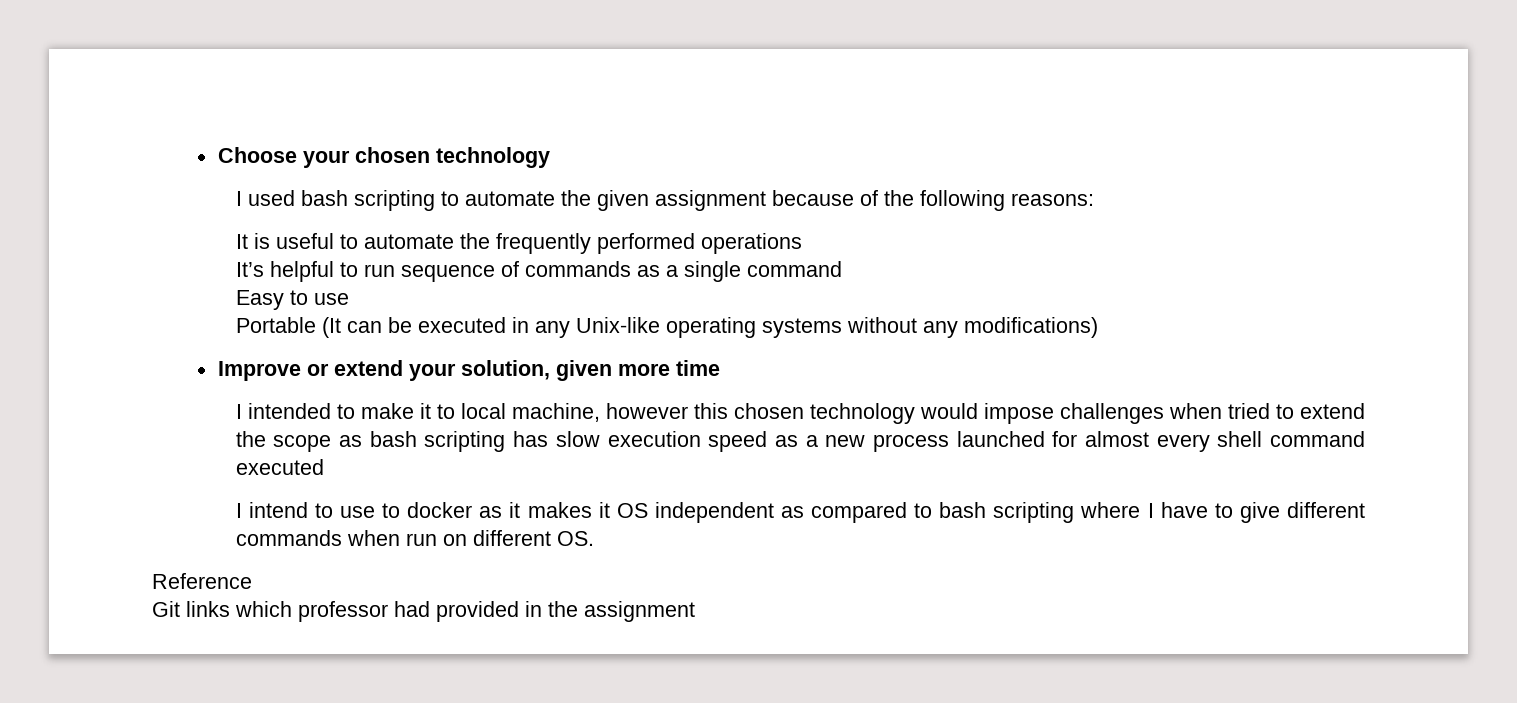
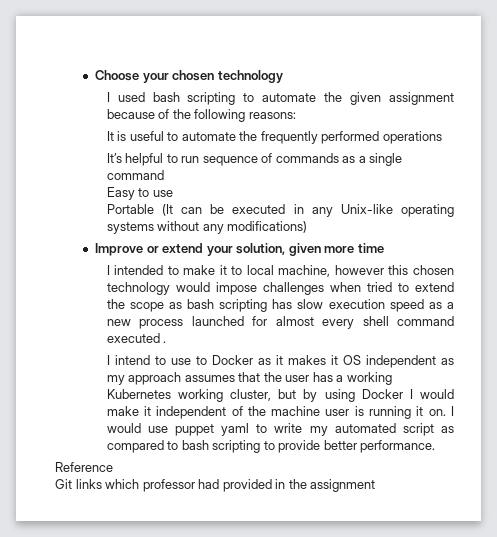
(324, 467) none -> [163,341,167,343] .
[407,502,473,518] docker -> [211,355,253,365] Docker
[811,502,1366,523] [235,530,594,546] compared to bash scripting where I have to give different commands when run on different OS. -> [106,372,392,385] [106,389,455,402] [106,406,454,419] [106,423,454,436] [106,440,436,453] my approach assumes that the user has a working Kubernetes working cluster, but by using Docker I would make it independent of the machine user is running it on. I would use puppet yaml to write my automated script as compared to bash scripting to provide better performance.

